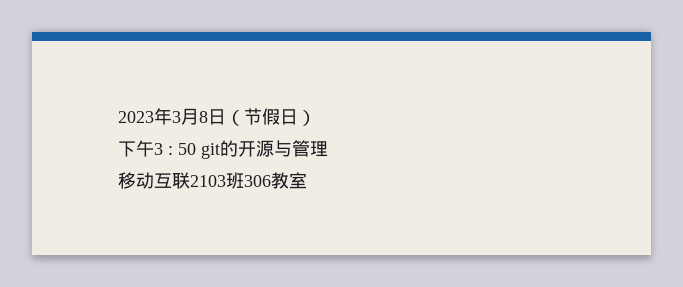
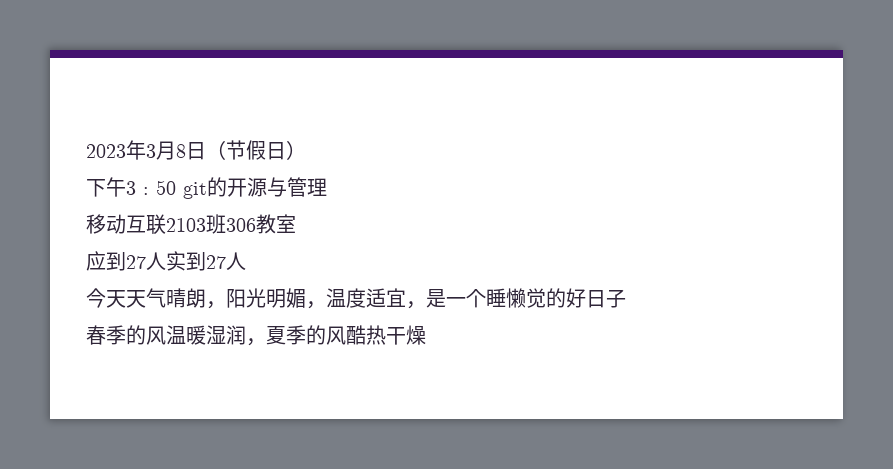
(307, 180) none -> [86,251,246,271] [86,288,626,309] [86,325,426,346] // 应到27人实到27人 // 今天天气晴朗，阳光明媚，温度适宜，是一个睡懒觉的好日子 // 春季的风温暖湿润，夏季的风酷热干燥

